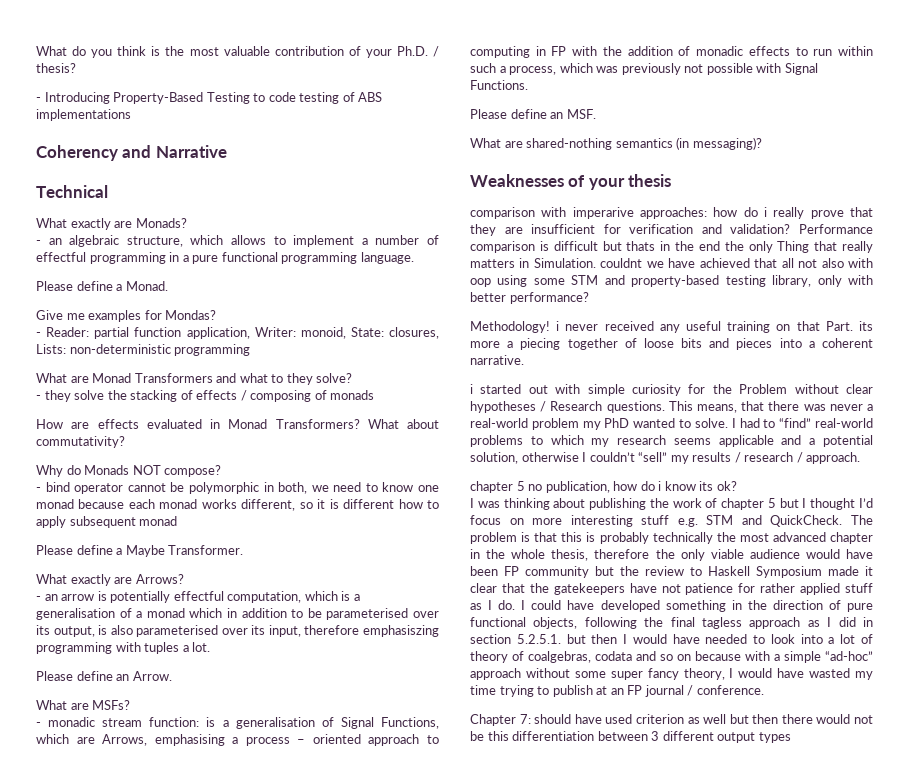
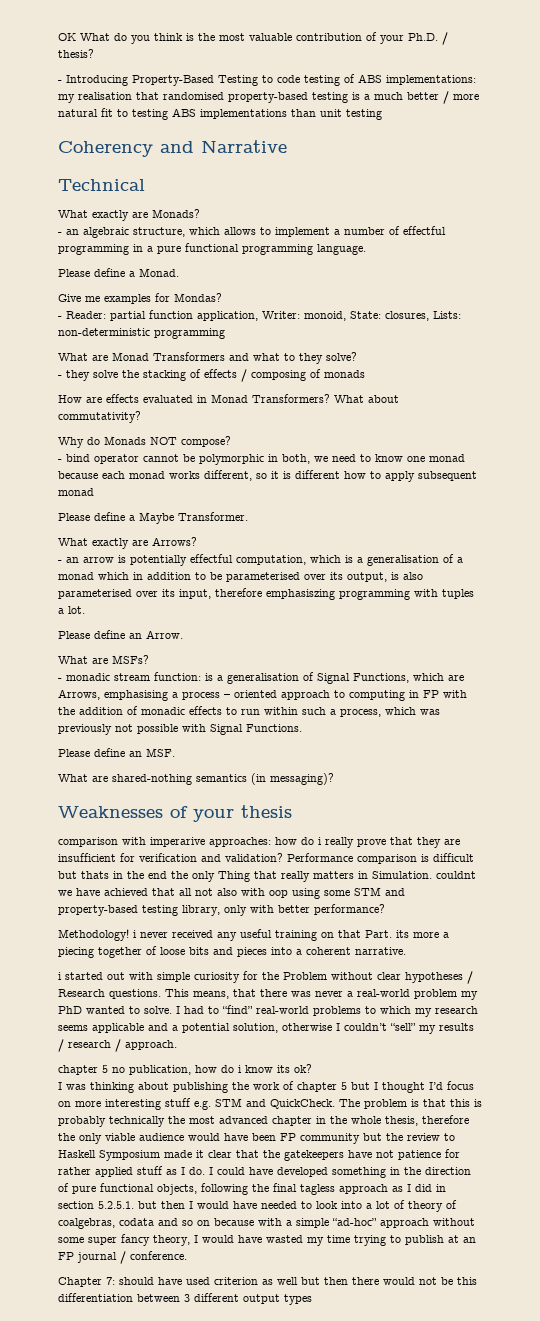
(36, 51) none -> [58,33,76,41] OK
[36,109,131,121] implementations -> [386,75,476,85] [58,91,479,104] [58,108,382,120] implementations: my realisation that randomised property-based testing is a much better / more natural fit to testing ABS implementations than unit testing

